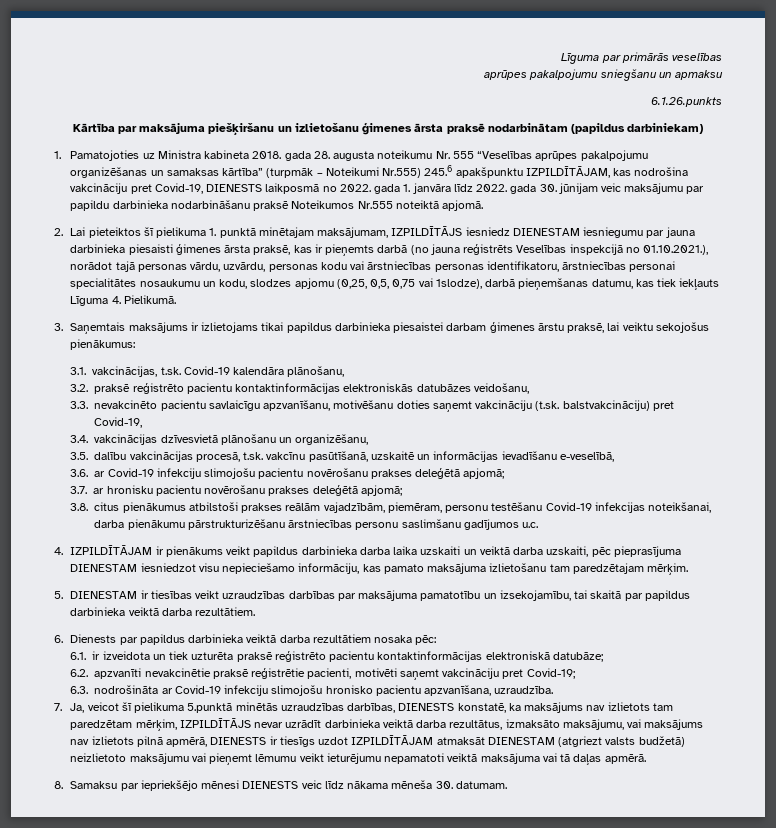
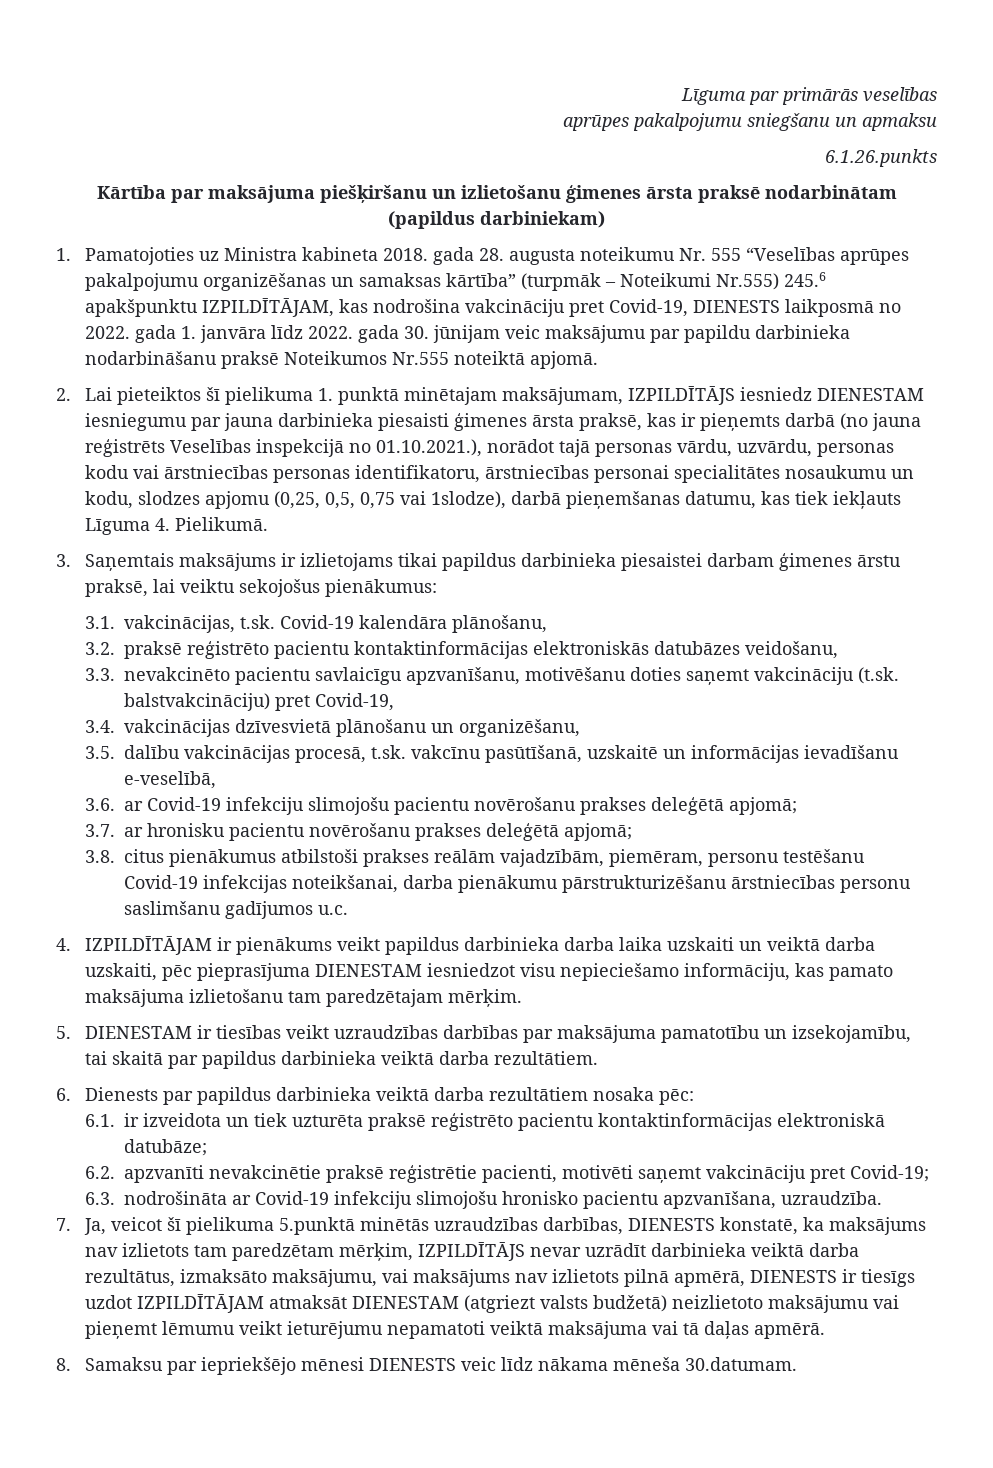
[435,781,507,789] 30. datumam. -> [684,1357,797,1371] 30.datumam.

